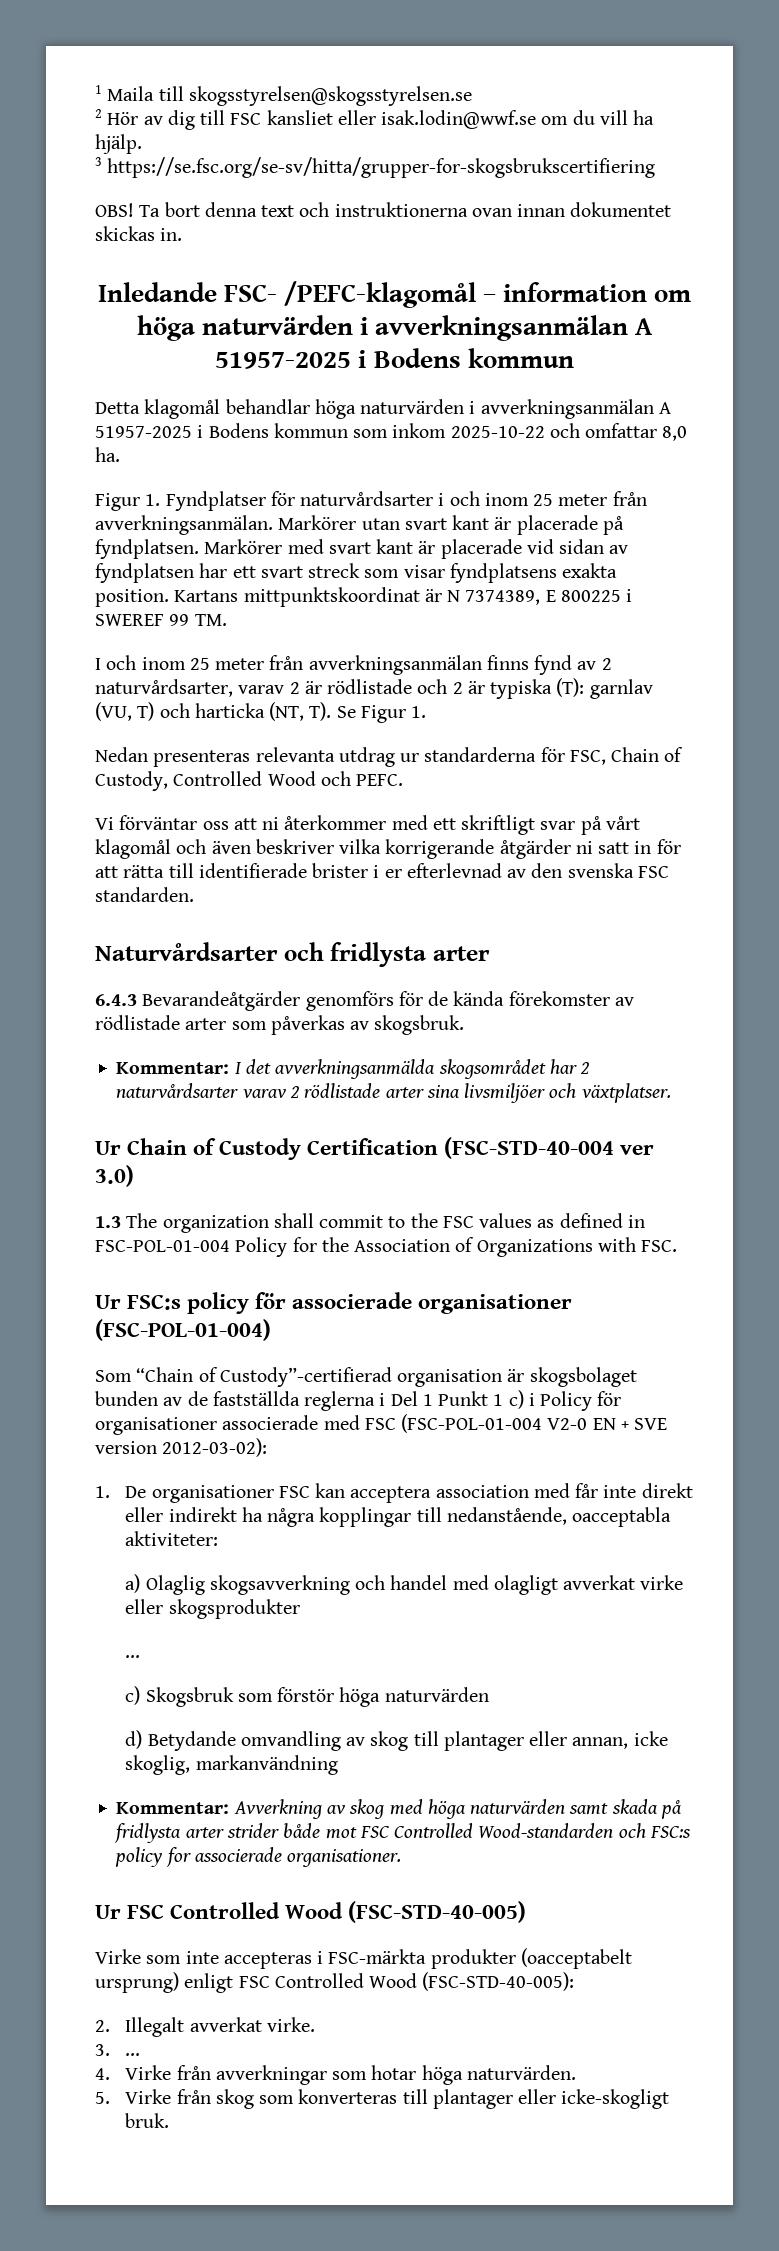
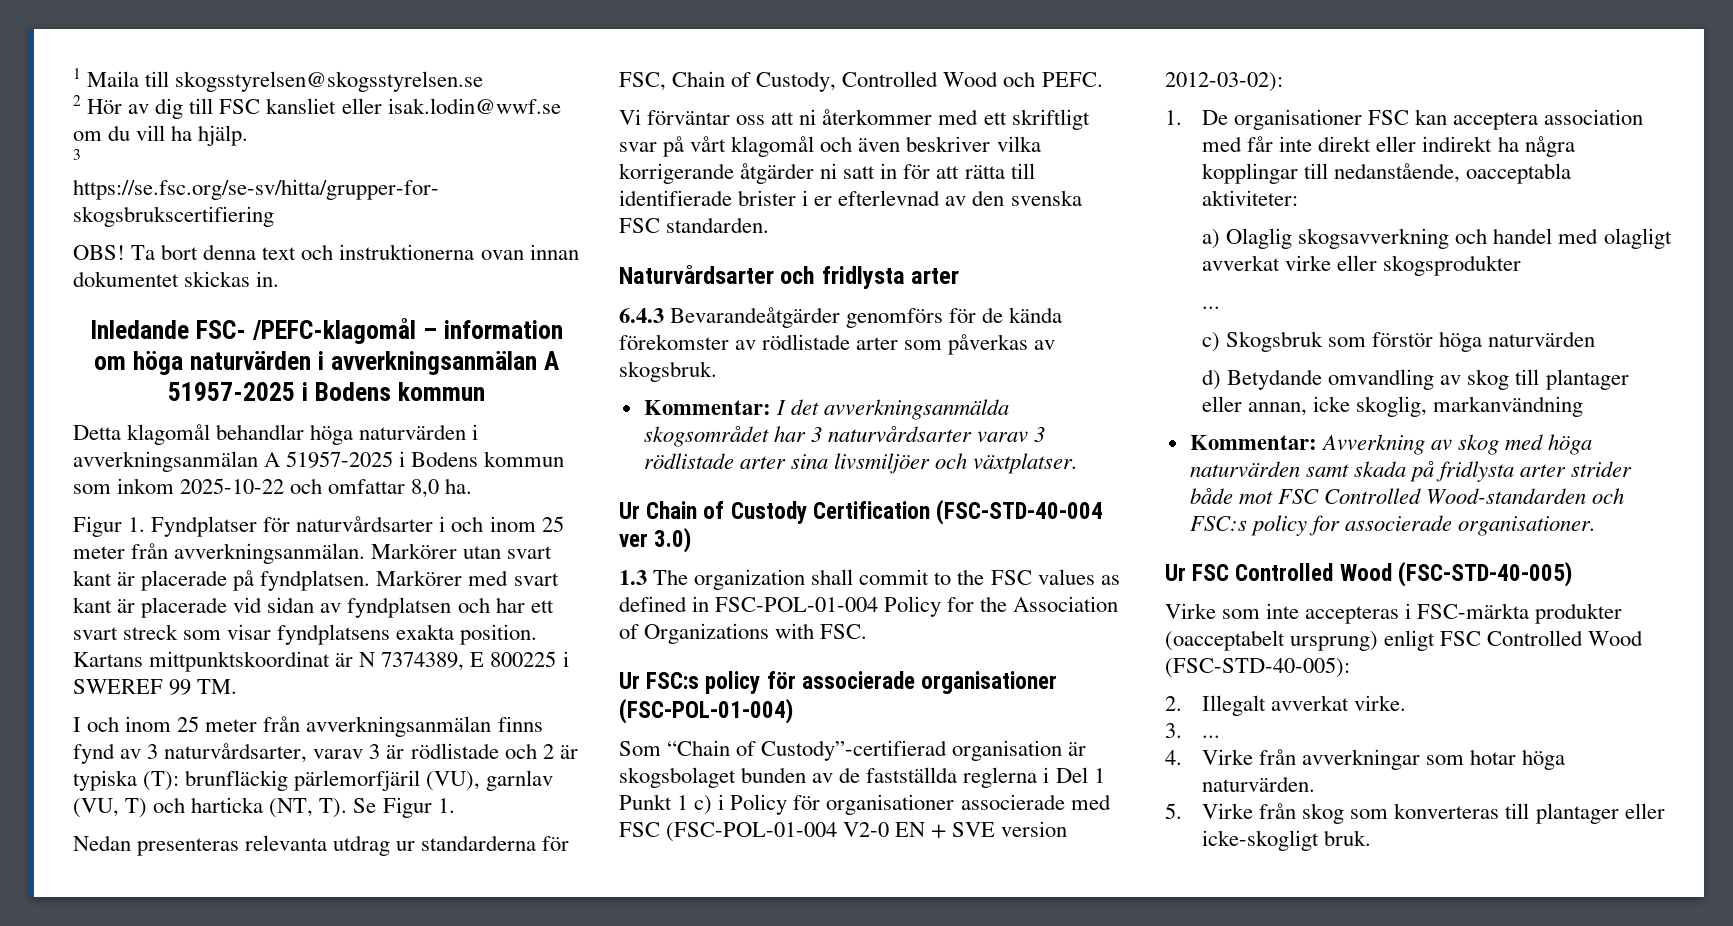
(194, 573) none -> [457,597,490,613] och
[601,658,612,670] 2 -> [147,744,159,759] 3
[289,682,300,694] 2 -> [369,744,381,759] 3
(585, 687) none -> [185,770,481,791] brunfläckig pärlemorfjäril (VU),
[580,1062,590,1074] 2 -> [810,427,822,442] 3
[289,1086,299,1098] 2 -> [1034,427,1046,442] 3

